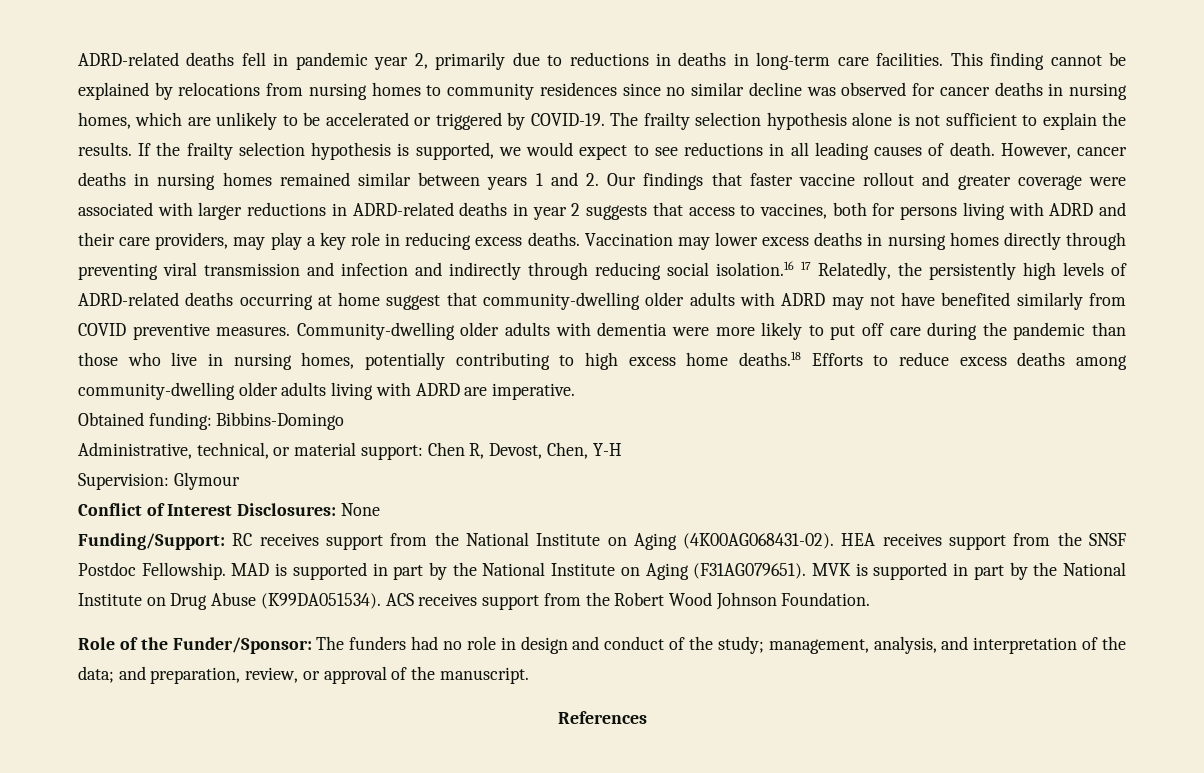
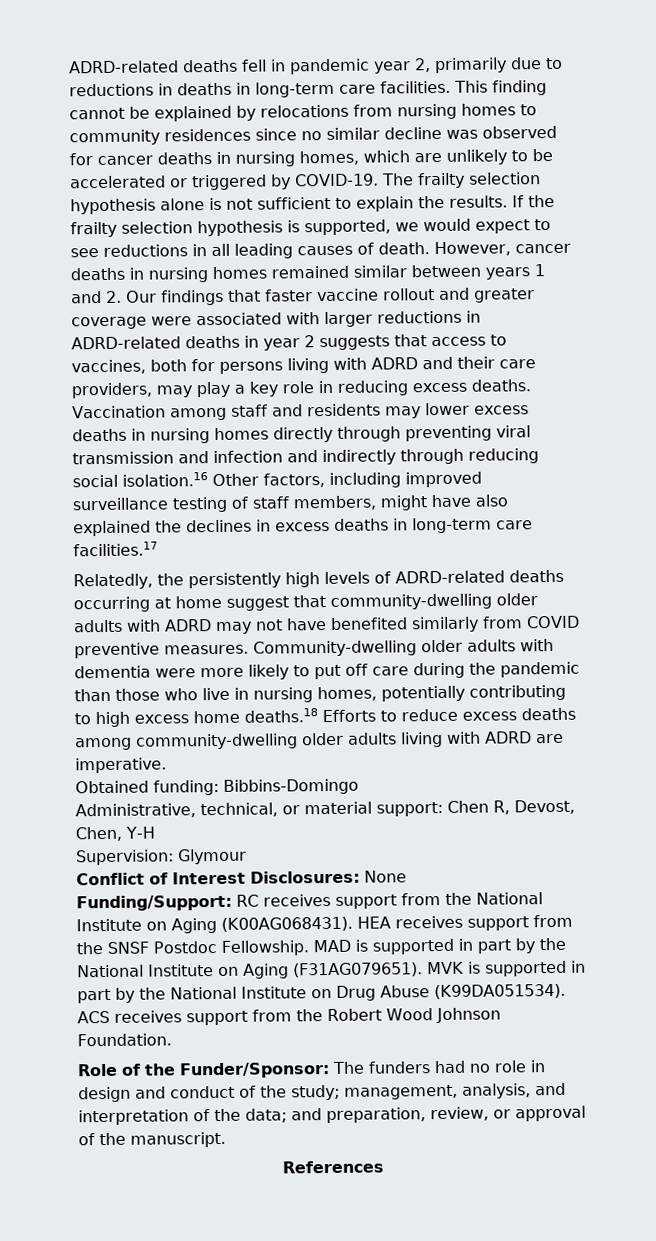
(673, 239) none -> [169,403,381,421] among staff and residents
[801,261,811,270] 17 -> [212,471,482,488] [72,494,508,513] [73,517,533,537] [73,541,158,557] Other factors, including improved surveillance testing of staff members, might have also explained the declines in excess deaths in long-term care facilities.17 //
[683,533,835,549] (4K00AG068431-02). -> [221,916,353,932] (K00AG068431).

